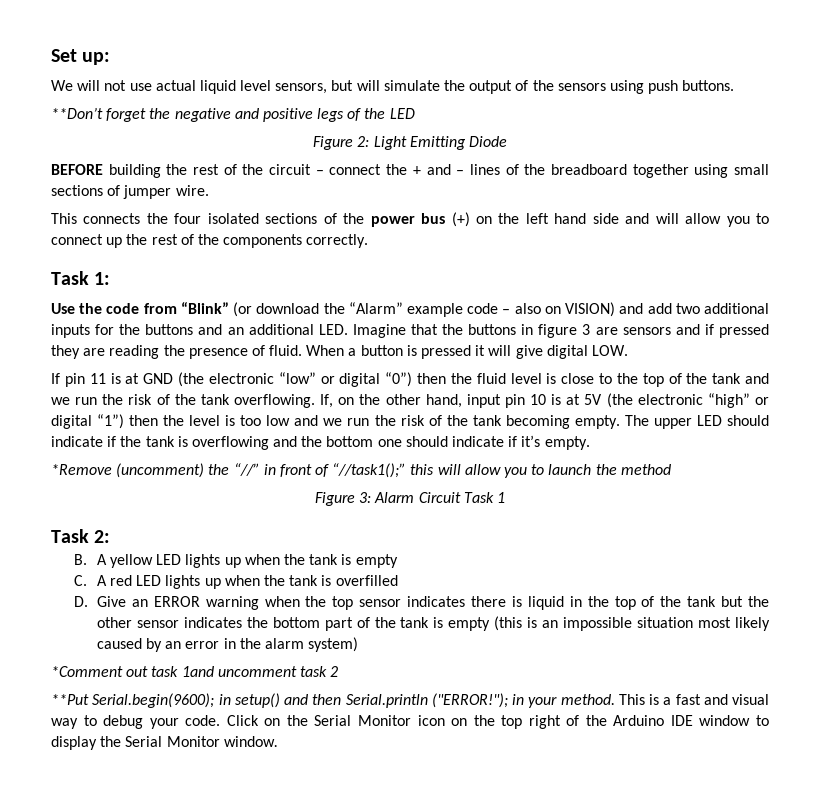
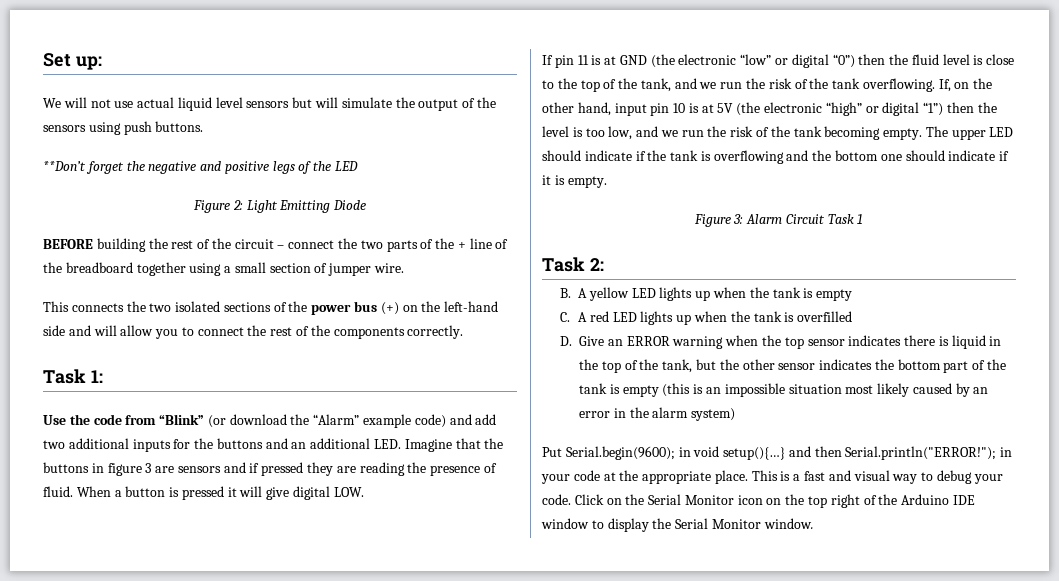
[275,83,328,94] sensors, -> [246,101,290,108] sensors
[412,164,500,175] + and – lines -> [360,238,492,252] two parts of the + line
[734,164,769,175] [51,185,103,196] small sections -> [224,262,311,273] a small section
[174,213,202,224] four -> [149,303,172,312] two
[525,213,587,224] left hand -> [444,301,499,312] left-hand
[106,237,123,248] up -> (244, 331) none
[467,302,616,317] code – also on VISION) -> [414,414,446,428] code)
[712,373,742,384] tank -> [640,78,671,92] tank,
[266,415,291,426] low -> [608,126,633,140] low,
[521,435,590,450] [51,463,671,478] it’s empty. // *Remove (uncomment) the “//” in front of “//task1();” this will allow you to launch the method -> [542,175,607,188] it is empty.
[687,596,717,607] tank -> [662,359,693,373] tank,
[51,666,339,677] [51,693,615,708] *Comment out task 1and uncomment task 2 // **Put Serial.begin(9600); in setup() and then Serial.println ("ERROR!"); in your method. -> [542,446,1013,460] [541,470,748,484] Put Serial.begin(9600); in void setup(){…} and then Serial.println("ERROR!"); in your code at the appropriate place.

